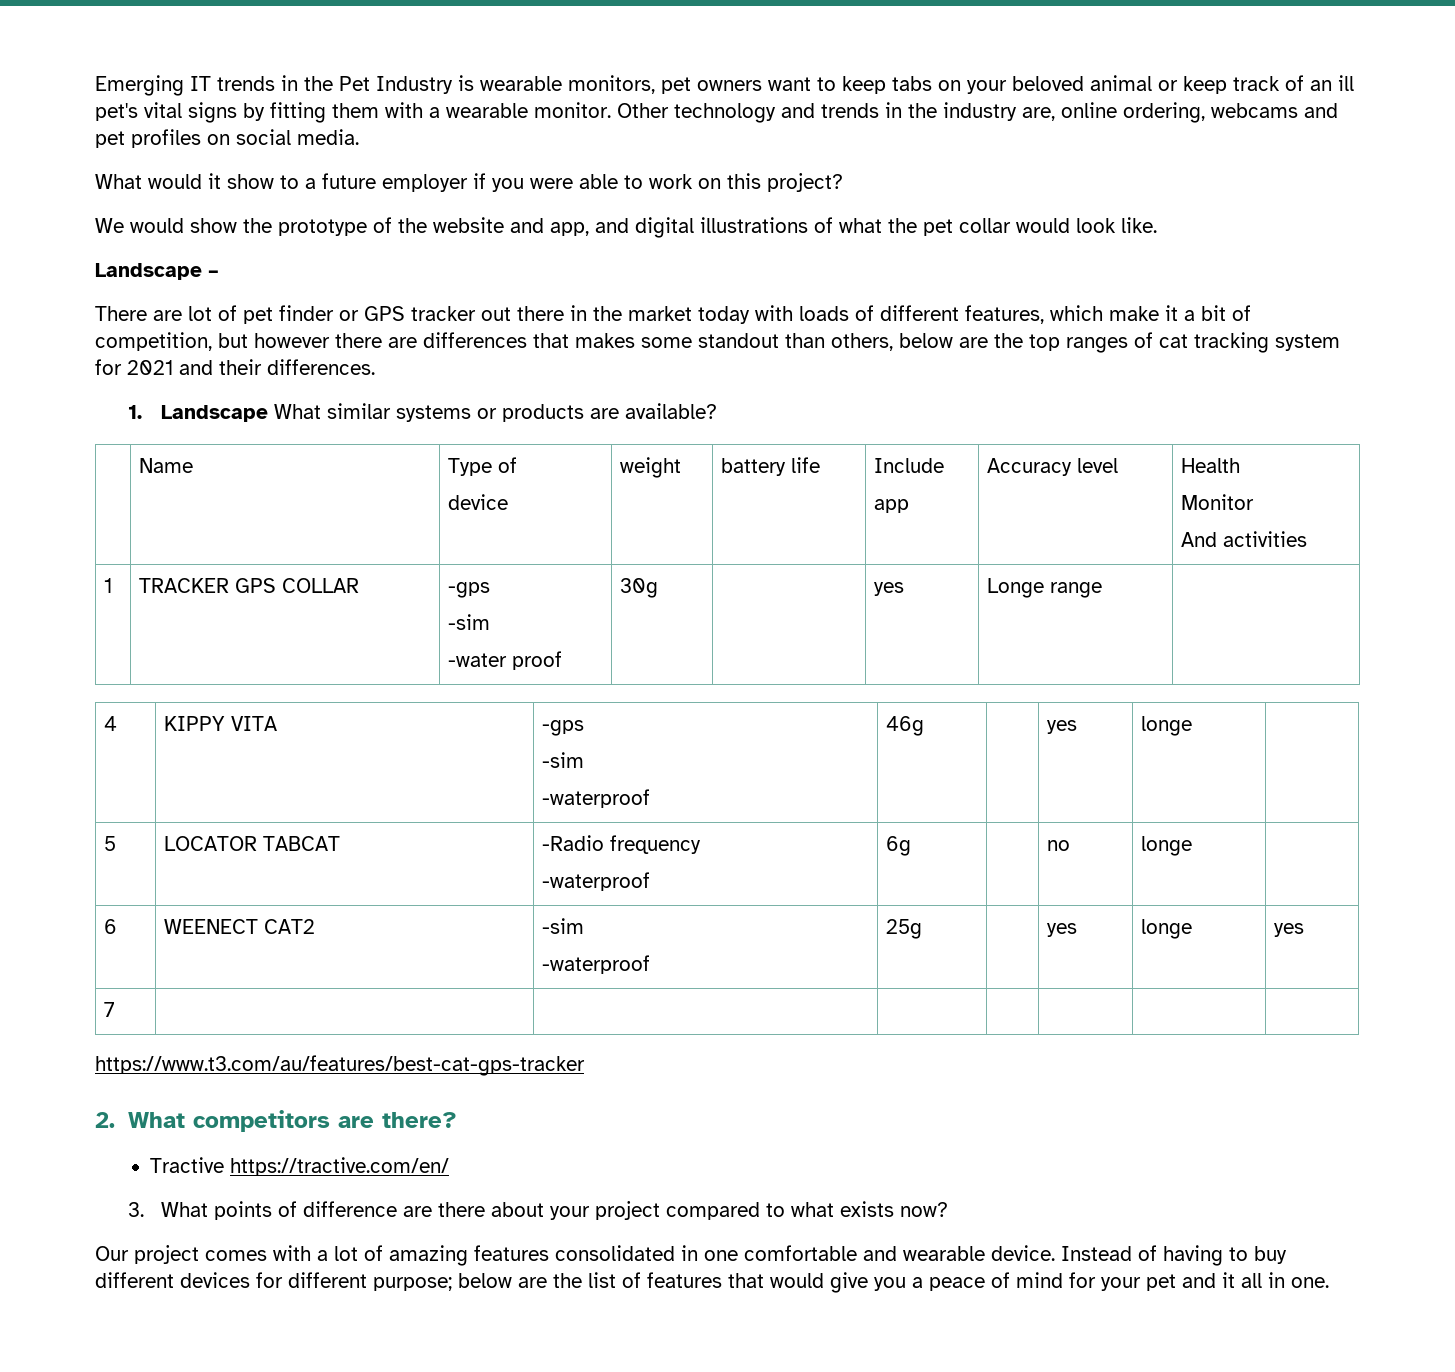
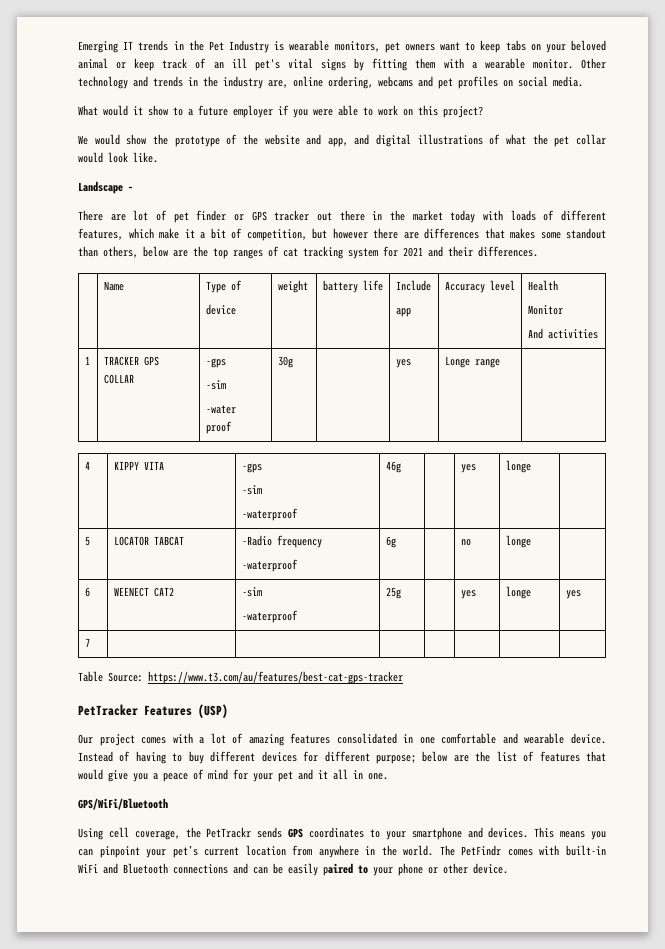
[127,403,717,422] // 1. Landscape What similar systems or products are available? -> (538, 251) none
(115, 1009) none -> [78,671,143,682] Table Source:
[95,1110,457,1132] [150,1157,450,1176] [127,1201,948,1220] 2. What competitors are there? // Tractive https://tractive.com/en/ // 3. What points of difference are there about your project compared to what exists now? -> [78,704,228,718] PetTracker Features (USP)
(1329, 1282) none -> [78,798,168,810] [78,827,607,840] [78,845,607,858] [78,863,508,876] // GPS/WiFi/Bluetooth // Using cell coverage, the PetTrackr sends GPS coordinates to your smartphone and devices. This means you can pinpoint your pet’s current location from anywhere in the world. The PetFindr comes with built-in WiFi and Bluetooth connections and can be easily paired to your phone or other device.

